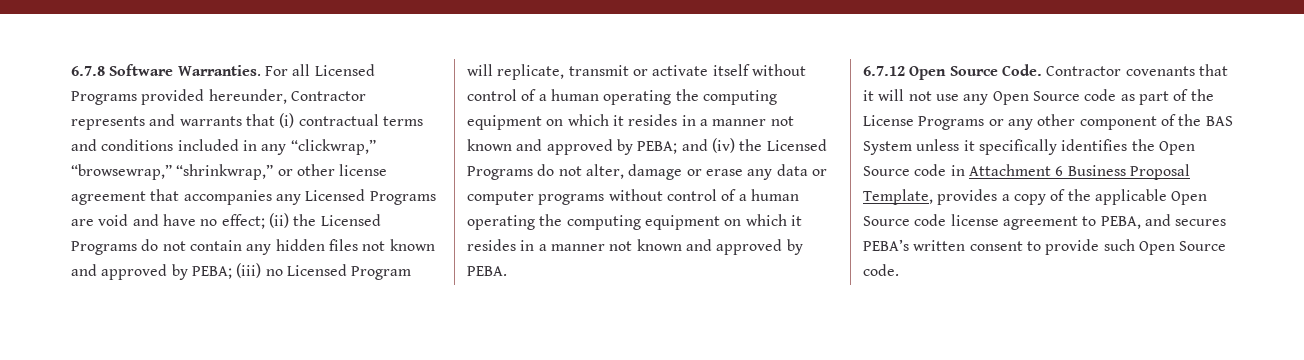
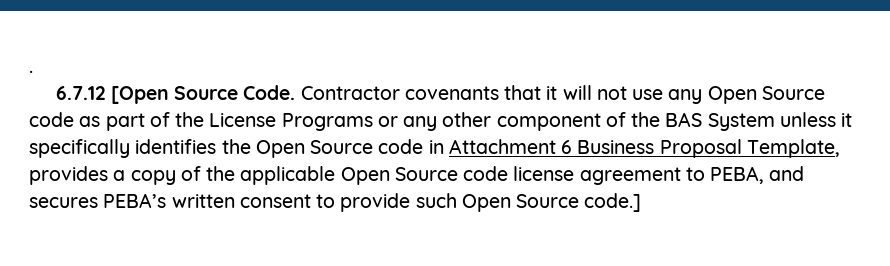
[71,64,375,76] [71,89,366,105] [71,113,423,130] [71,139,376,155] [71,164,388,180] [71,189,436,205] [71,213,381,229] [71,239,435,255] [71,263,412,280] [467,64,806,80] [467,89,777,105] [467,114,794,130] [467,138,827,155] [467,164,827,180] [467,189,799,205] [467,214,802,230] [467,239,803,255] [467,266,507,276] 6.7.8 Software Warranties. For all Licensed Programs provided hereunder, Contractor represents and warrants that (i) contractual terms and conditions included in any “clickwrap,” “browsewrap,” “shrinkwrap,” or other license agreement that accompanies any Licensed Programs are void and have no effect; (ii) the Licensed Programs do not contain any hidden files not known and approved by PEBA; (iii) no Licensed Program will replicate, transmit or activate itself without control of a human operating the computing equipment on which it resides in a manner not known and approved by PEBA; and (iv) the Licensed Programs do not alter, damage or erase any data or computer programs without control of a human operating the computing equipment on which it resides in a manner not known and approved by PEBA. -> [29,70,33,73] .
[909,66,947,80] Open -> [110,86,169,104] [Open
[863,264,899,276] code. -> [584,193,642,212] code.]

